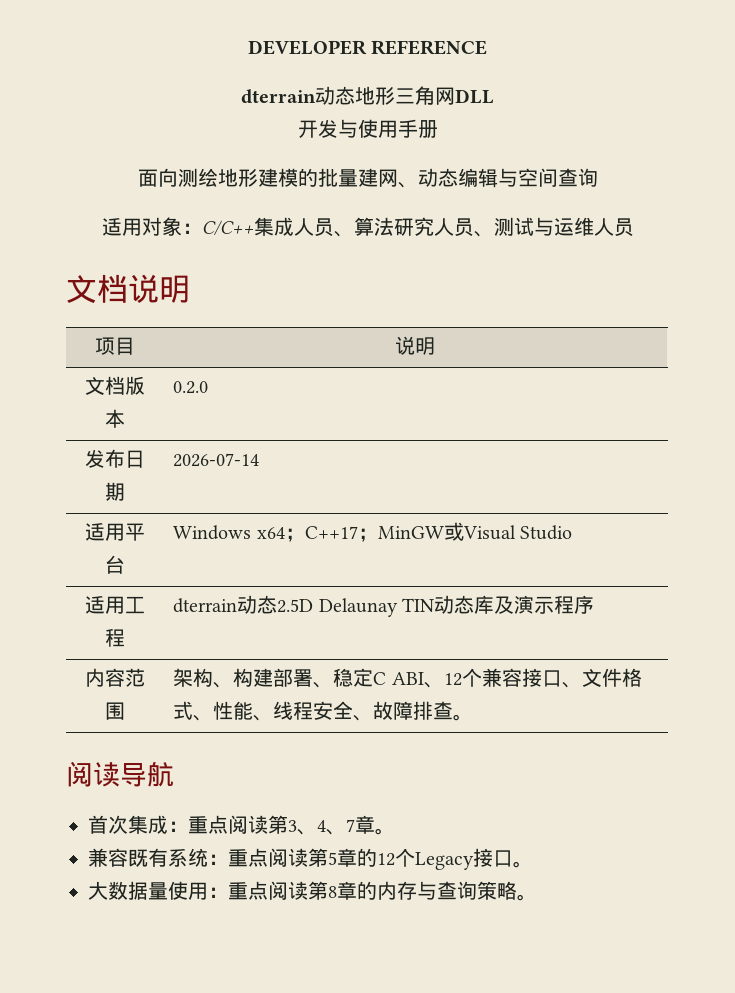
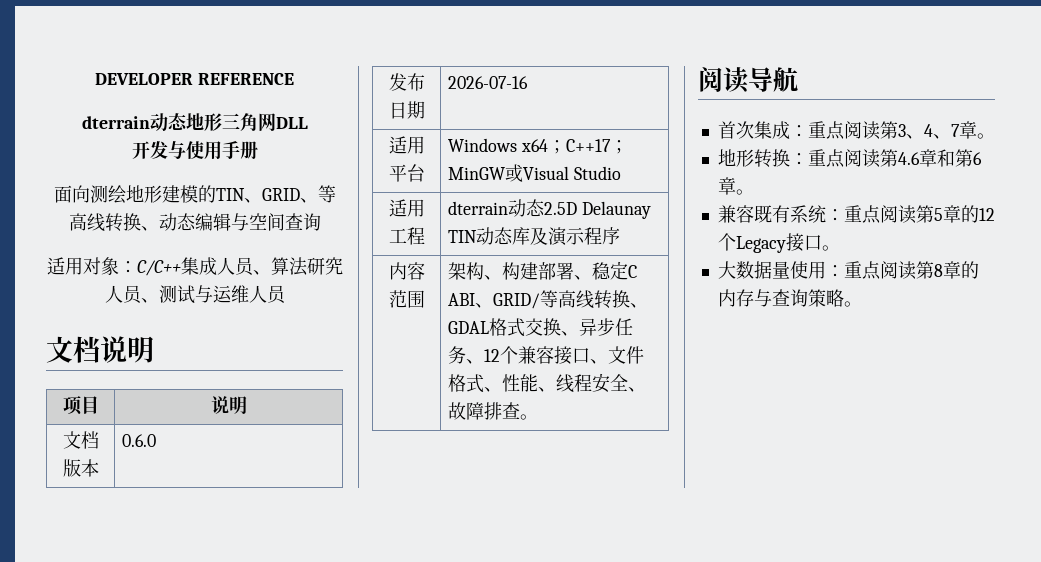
[317,168,398,187] 批量建网 -> [215,185,336,203] [68,213,141,232] TIN、GRID、等高线转换
[173,381,209,394] 0.2.0 -> [122,434,157,447] 0.6.0
[173,453,260,467] 2026-07-14 -> [448,76,529,89] 2026-07-16
(444, 685) none -> [493,290,649,309] [448,318,634,337] [448,346,485,364] GRID/等高线转换、GDAL格式交换、异步任务、
(395, 831) none -> [717,149,982,168] [717,177,754,195] // 地形转换：重点阅读第4.6章和第6章。

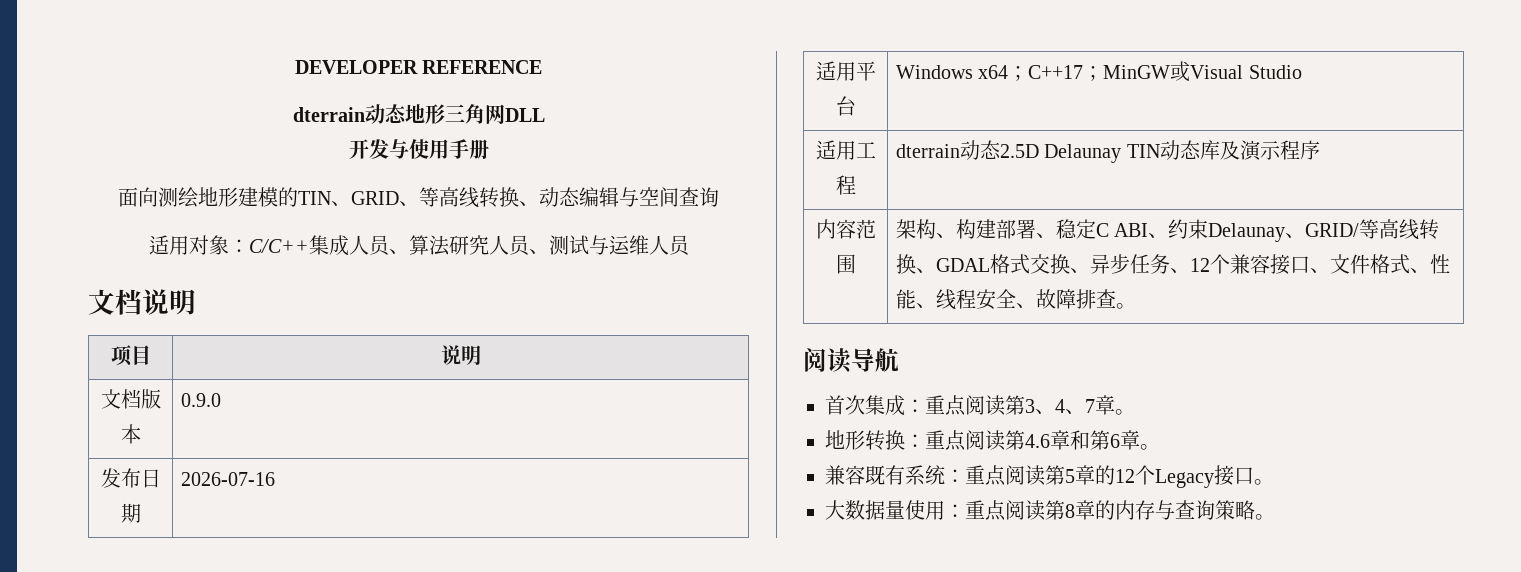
[122,434,157,447] 0.6.0 -> [181,393,222,407] 0.9.0
(494, 305) none -> [1168,219,1306,242] 约束Delaunay、

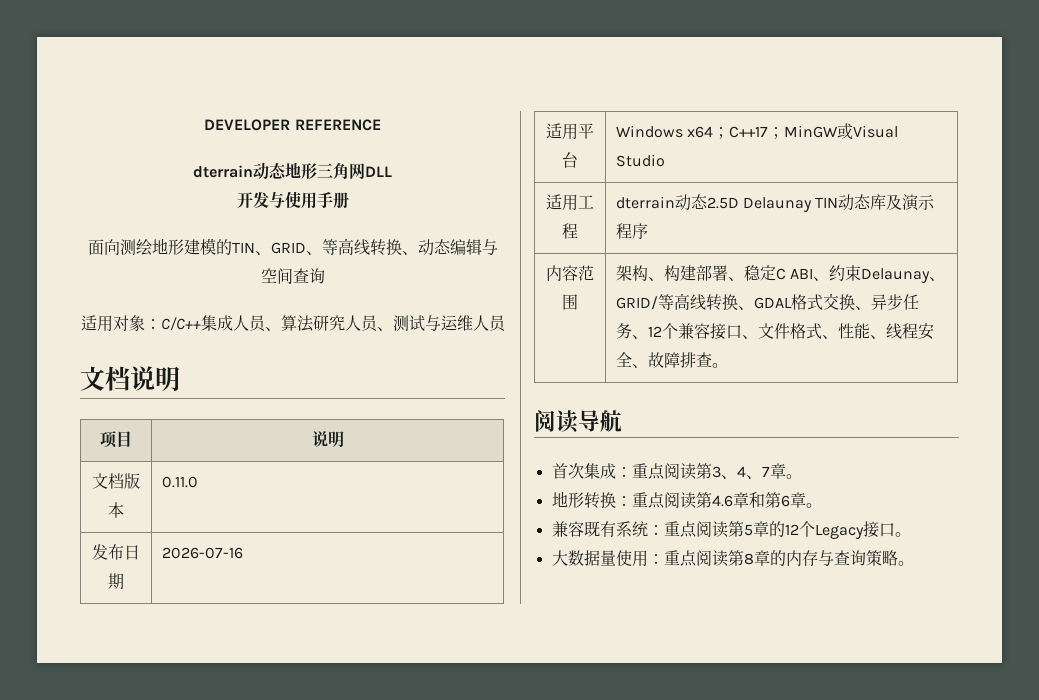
[181,393,222,407] 0.9.0 -> [161,476,198,488] 0.11.0

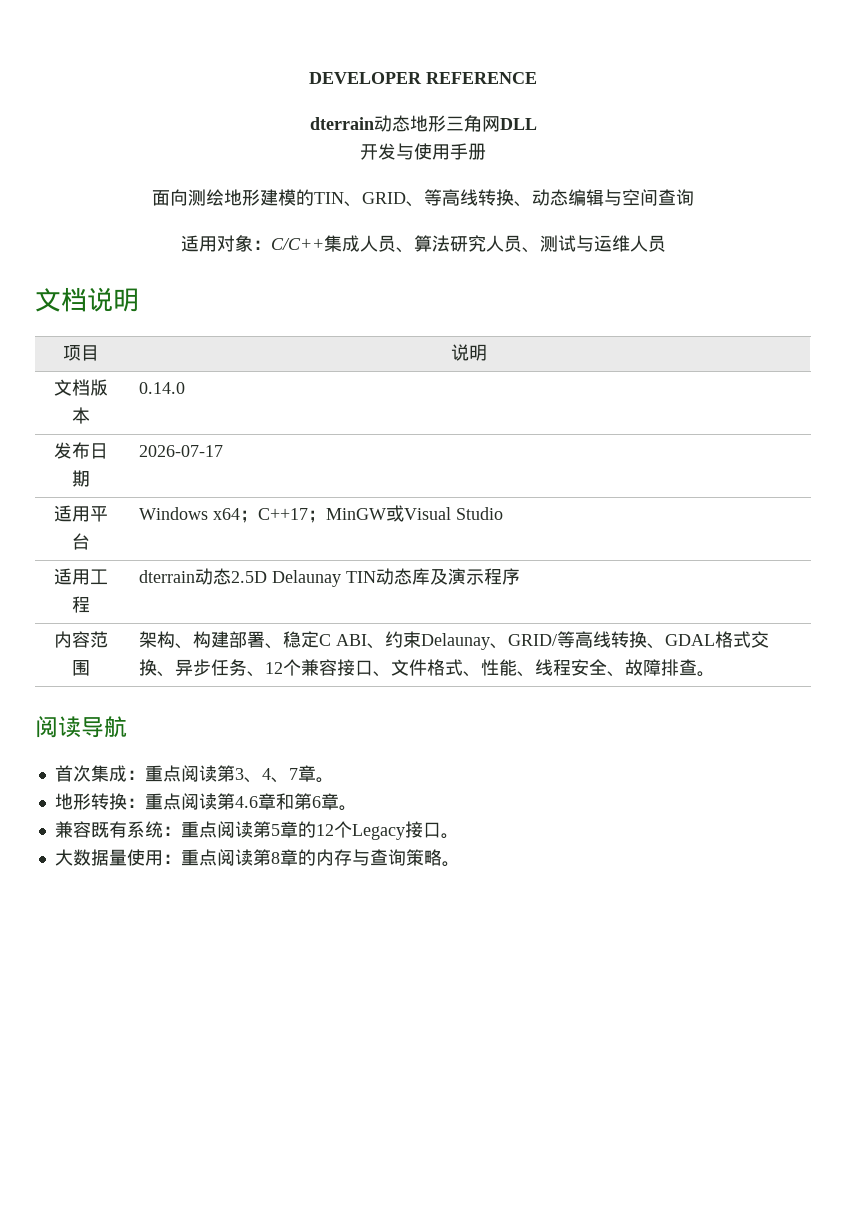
[161,476,198,488] 0.11.0 -> [139,382,186,394] 0.14.0
[161,547,243,559] 2026-07-16 -> [139,445,224,457] 2026-07-17

